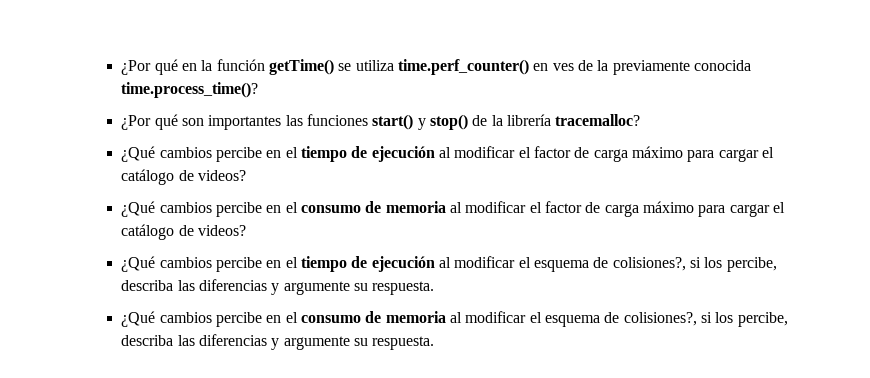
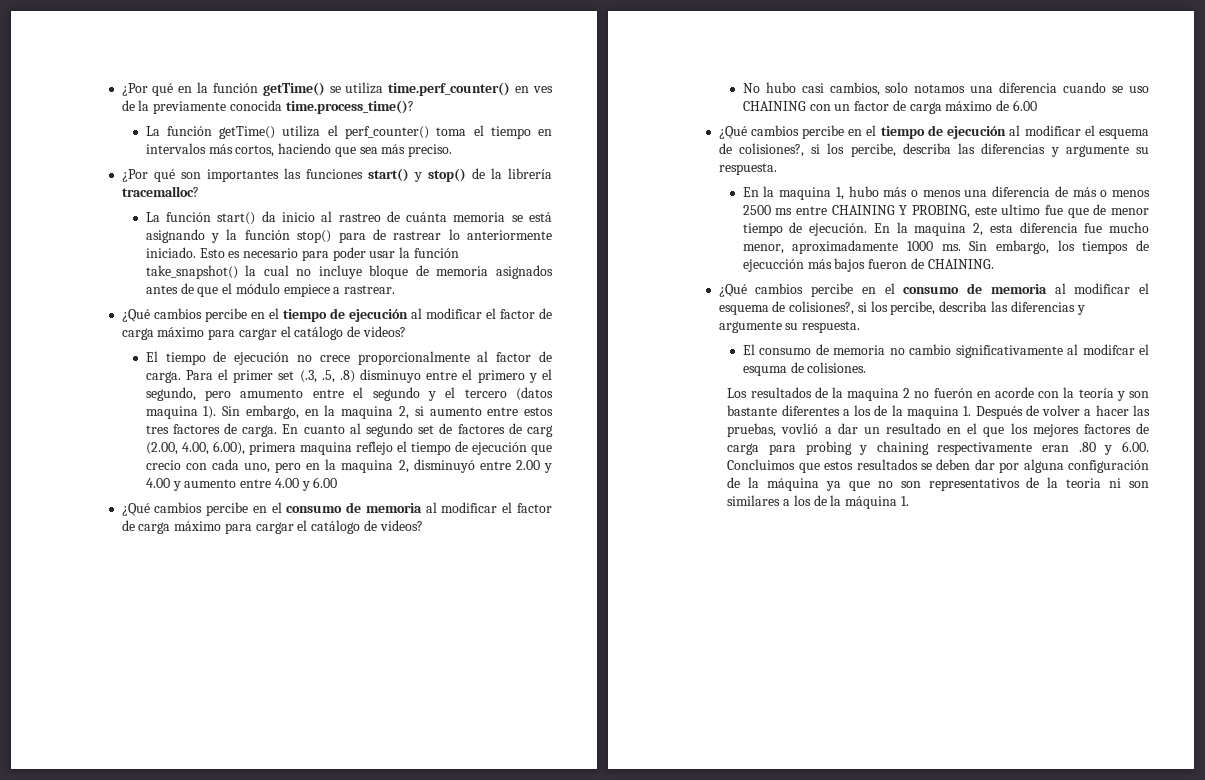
(259, 90) none -> [145,125,553,139] [145,143,453,157] // La función getTime() utiliza el perf_counter() toma el tiempo en intervalos más cortos, haciendo que sea más preciso.
(641, 120) none -> [145,211,552,225] [145,229,552,243] [145,247,459,261] [145,265,553,279] [145,283,396,297] // La función start() da inicio al rastreo de cuánta memoria se está asignando y la función stop() para de rastrear lo anteriormente iniciado. Esto es necesario para poder usar la función take_snapshot() la cual no incluye bloque de memoria asignados antes de que el módulo empiece a rastrear.
(247, 175) none -> [145,351,553,365] [145,369,552,383] [145,387,553,401] [145,405,553,419] [145,423,554,437] [145,441,552,455] [145,459,552,473] [145,477,338,491] // El tiempo de ejecución no crece proporcionalmente al factor de carga. Para el primer set (.3, .5, .8) disminuyo entre el primero y el segundo, pero amumento entre el segundo y el tercero (datos maquina 1). Sin embargo, en la maquina 2, si aumento entre estos tres factores de carga. En cuanto al segundo set de factores de carg (2.00, 4.00, 6.00), primera maquina reflejo el tiempo de ejecución que crecio con cada uno, pero en la maquina 2, disminuyó entre 2.00 y 4.00 y aumento entre 4.00 y 6.00
(247, 230) none -> [742,82,1149,96] [742,100,1037,114] // No hubo casi cambios, solo notamos una diferencia cuando se uso CHAINING con un factor de carga máximo de 6.00
(435, 288) none -> [742,186,1150,200] [742,204,1149,218] [742,222,1149,236] [742,240,1149,254] [742,258,994,272] // En la maquina 1, hubo más o menos una diferencia de más o menos 2500 ms entre CHAINING Y PROBING, este ultimo fue que de menor tiempo de ejecución. En la maquina 2, esta diferencia fue mucho menor, aproximadamente 1000 ms. Sin embargo, los tiempos de ejecucción más bajos fueron de CHAINING.
(435, 343) none -> [742,344,1149,358] [742,362,867,376] [727,387,1149,401] [727,405,1150,419] [727,423,1149,437] [727,441,1149,455] [727,459,1149,473] [727,477,1149,491] [727,495,910,509] // El consumo de memoria no cambio significativamente al modifcar el esquma de colisiones. // Los resultados de la maquina 2 no fuerón en acorde con la teoría y son bastante diferentes a los de la maquina 1. Después de volver a hacer las pruebas, vovlió a dar un resultado en el que los mejores factores de carga para probing y chaining respectivamente eran .80 y 6.00. Concluimos que estos resultados se deben dar por alguna configuración de la máquina ya que no son representativos de la teoria ni son similares a los de la máquina 1.

